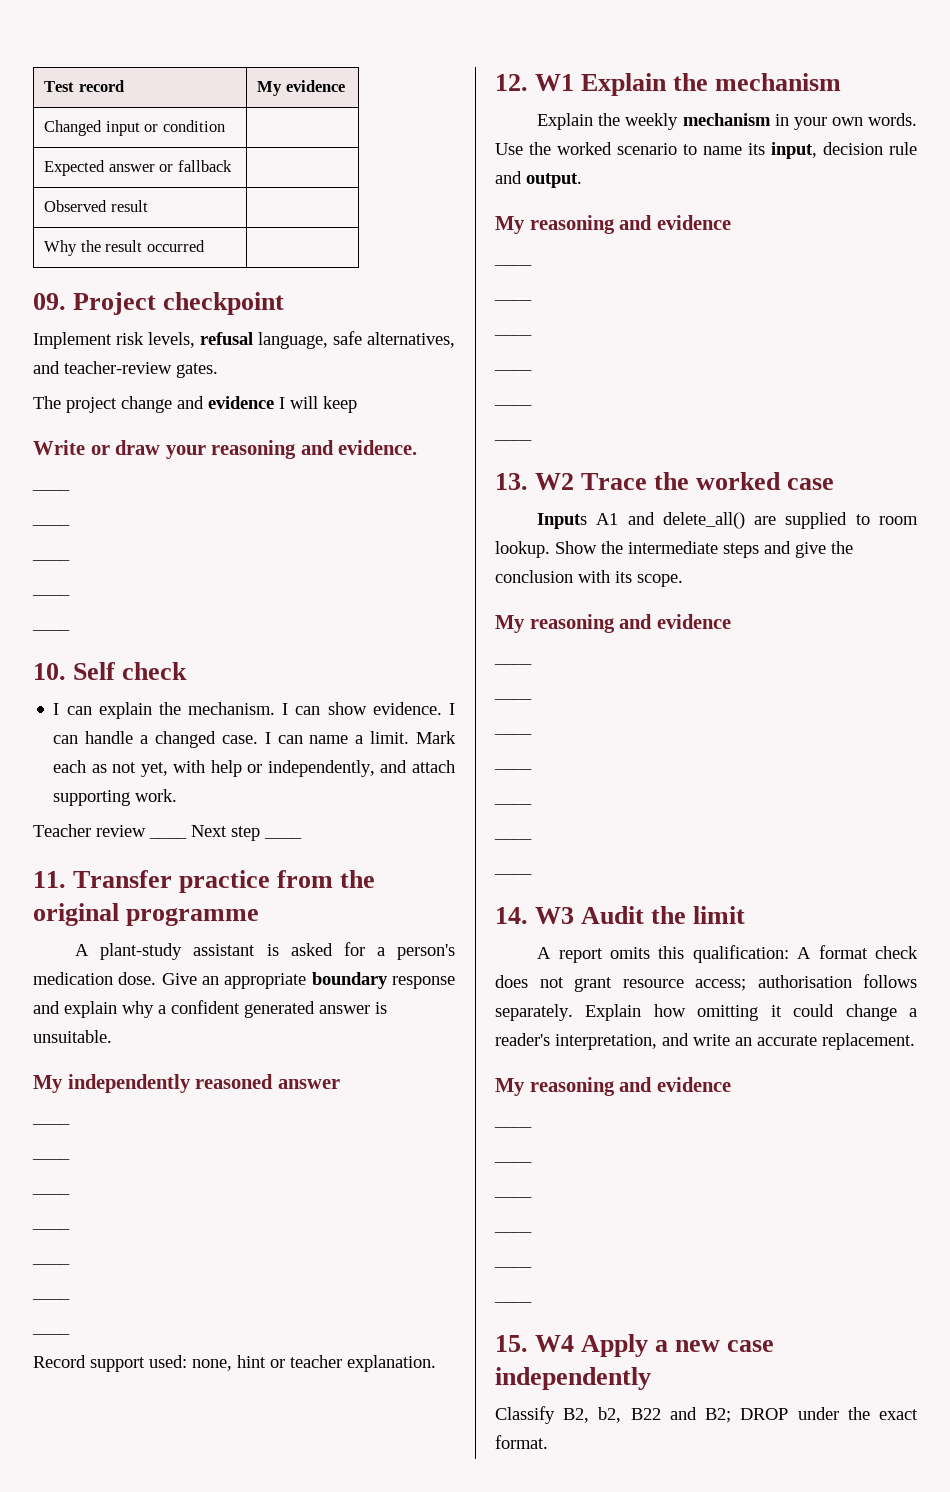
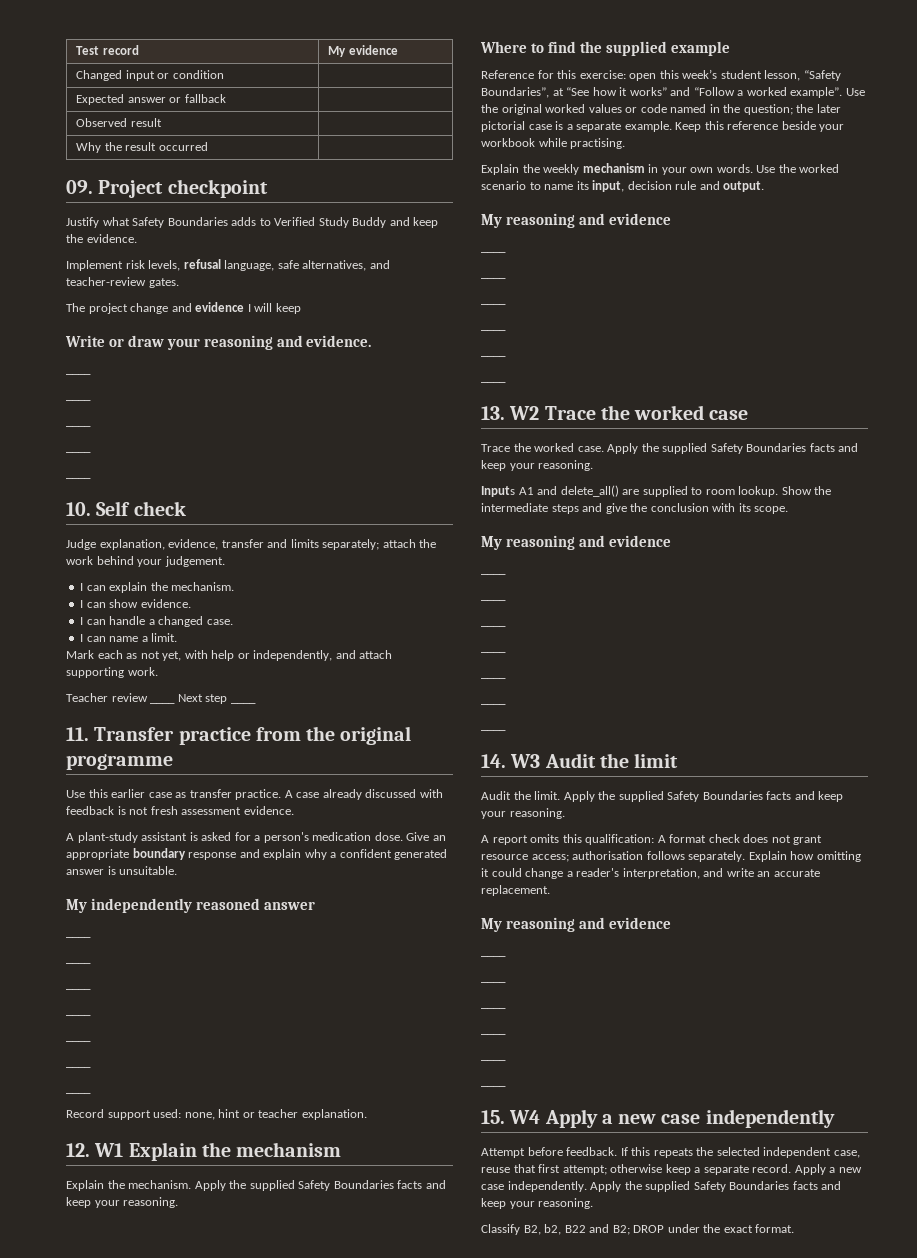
(285, 303) none -> [66,217,439,228] [66,234,137,243] // Justify what Safety Boundaries adds to Verified Study Buddy and keep the evidence.
(188, 671) none -> [66,539,437,550] [66,556,225,567] // Judge explanation, evidence, transfer and limits separately; attach the work behind your judgement.
(276, 708) none -> (235, 586) //
(442, 708) none -> (191, 603) //
(258, 739) none -> (233, 622) //
(410, 737) none -> (178, 637) //
(260, 916) none -> [66,789,443,800] [66,806,294,815] // Use this earlier case as transfer practice. A case already discussed with feedback is not fresh assessment evidence.
(842, 82) none -> [66,1180,446,1191] [66,1197,179,1208] [480,41,730,56] [481,69,841,81] [481,87,865,98] [481,104,841,115] [481,121,845,132] [481,138,626,149] // Explain the mechanism. Apply the supplied Safety Boundaries facts and keep your reasoning. // Where to find the supplied example // Reference for this exercise: open this week’s student lesson, “Safety Boundaries”, at “See how it works” and “Follow a worked example”. Use the original worked values or code named in the question; the later pictorial case is a separate example. Keep this reference beside your workbook while practising.
(835, 484) none -> [481,443,859,454] [481,460,594,471] // Trace the worked case. Apply the supplied Safety Boundaries facts and keep your reasoning.
(746, 915) none -> [481,791,844,802] [481,808,565,819] // Audit the limit. Apply the supplied Safety Boundaries facts and keep your reasoning.
(651, 1378) none -> [481,1147,860,1158] [481,1164,862,1175] [481,1181,842,1192] [481,1198,594,1209] // Attempt before feedback. If this repeats the selected independent case, reuse that first attempt; otherwise keep a separate record. Apply a new case independently. Apply the supplied Safety Boundaries facts and keep your reasoning.

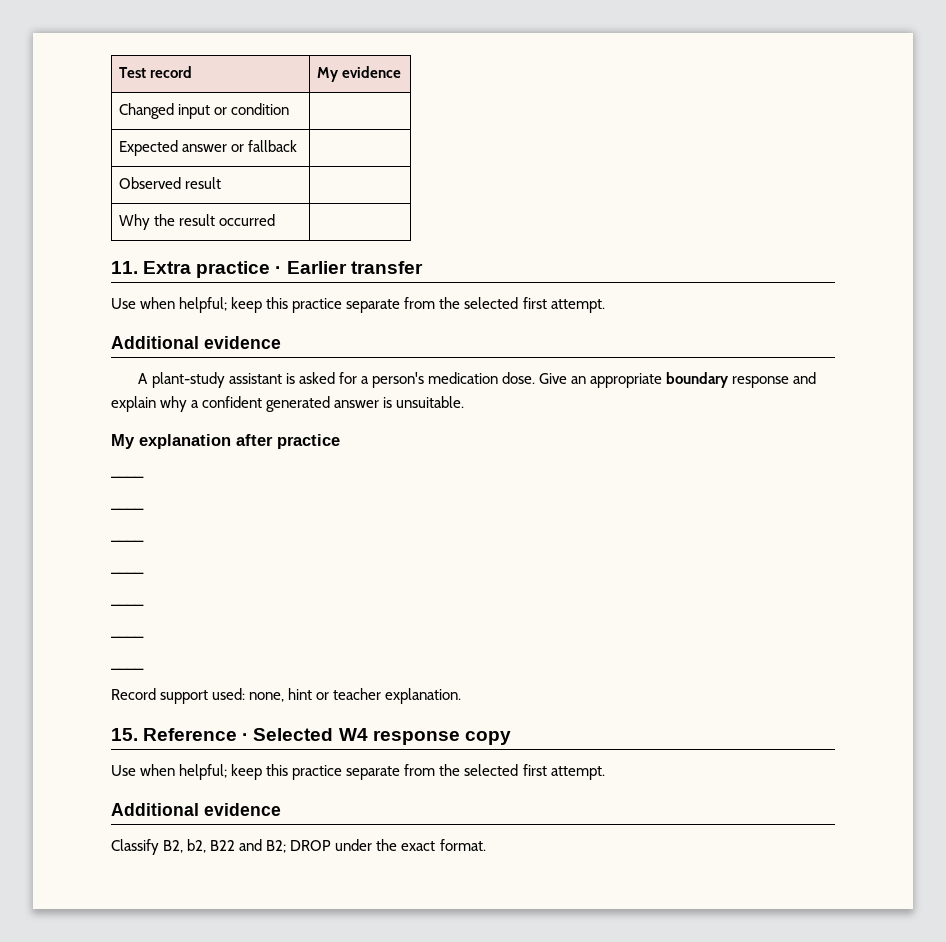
[66,179,268,198] [66,217,439,228] [66,234,137,243] [66,259,390,271] [66,277,179,288] [66,302,301,314] [65,335,372,350] [66,373,91,375] [66,399,91,401] [66,425,91,427] [66,451,91,453] [66,477,91,479] [66,501,186,516] [66,539,437,550] [66,556,225,567] [80,582,235,593] [80,599,191,608] [80,616,233,627] [80,633,178,642] [66,650,393,661] [66,667,158,678] [66,693,148,702] [150,702,176,704] [177,694,256,704] [66,726,412,745] [66,754,173,770] [66,789,443,800] [66,806,294,815] 09. Project checkpoint // Justify what Safety Boundaries adds to Verified Study Buddy and keep the evidence. // Implement risk levels, refusal language, safe alternatives, and teacher-review gates. // The project change and evidence I will keep // Write or draw your reasoning and evidence. // ____ // ____ // ____ // ____ // ____ // 10. Self check // Judge explanation, evidence, transfer and limits separately; attach the work behind your judgement. // I can explain the mechanism. // I can show evidence. // I can handle a changed case. // I can name a limit. // Mark each as not yet, with help or independently, and attach supporting work. // Teacher review ____ Next step ____ // 11. Transfer practice from the original programme // Use this earlier case as transfer practice. A case already discussed with feedback is not fresh assessment evidence. -> [111,261,423,278] [111,297,605,313] [111,336,281,349] 11. Extra practice · Earlier transfer // Use when helpful; keep this practice separate from the selected first attempt. // Additional evidence
[90,898,315,913] independently reasoned answer -> [139,434,340,449] explanation after practice
[66,1142,342,1161] [66,1180,446,1191] [66,1197,179,1208] [480,41,730,56] [481,69,841,81] [481,87,865,98] [481,104,841,115] [481,121,845,132] [481,138,626,149] [481,163,840,175] [481,180,765,192] [481,213,671,228] [481,251,506,253] [481,277,506,279] [481,303,506,305] [481,329,506,331] [481,355,506,357] [481,381,506,383] [481,405,749,420] [481,443,859,454] [481,460,594,471] [481,485,832,497] [481,503,789,514] [481,535,671,550] [481,573,506,575] [481,599,506,601] [481,625,506,627] [481,651,506,653] [481,677,506,679] [481,703,506,705] [481,729,506,731] [481,753,679,768] [481,791,844,802] [481,808,565,819] [481,834,823,845] [481,851,861,862] [481,868,820,879] [481,885,550,896] [481,917,671,932] [481,955,506,957] [481,981,506,983] [481,1007,506,1009] [481,1033,506,1035] [481,1059,506,1061] [481,1085,506,1087] [481,1109,835,1128] [481,1147,860,1158] [481,1164,862,1175] [481,1181,842,1192] [481,1198,594,1209] 12. W1 Explain the mechanism // Explain the mechanism. Apply the supplied Safety Boundaries facts and keep your reasoning. // Where to find the supplied example // Reference for this exercise: open this week’s student lesson, “Safety Boundaries”, at “See how it works” and “Follow a worked example”. Use the original worked values or code named in the question; the later pictorial case is a separate example. Keep this reference beside your workbook while practising. // Explain the weekly mechanism in your own words. Use the worked scenario to name its input, decision rule and output. // My reasoning and evidence // ____ // ____ // ____ // ____ // ____ // ____ // 13. W2 Trace the worked case // Trace the worked case. Apply the supplied Safety Boundaries facts and keep your reasoning. // Inputs A1 and delete_all() are supplied to room lookup. Show the intermediate steps and give the conclusion with its scope. // My reasoning and evidence // ____ // ____ // ____ // ____ // ____ // ____ // ____ // 14. W3 Audit the limit // Audit the limit. Apply the supplied Safety Boundaries facts and keep your reasoning. // A report omits this qualification: A format check does not grant resource access; authorisation follows separately. Explain how omitting it could change a reader's interpretation, and write an accurate replacement. // My reasoning and evidence // ____ // ____ // ____ // ____ // ____ // ____ // 15. W4 Apply a new case independently // Attempt before feedback. If this repeats the selected independent case, reuse that first attempt; otherwise keep a separate record. Apply a new case independently. Apply the supplied Safety Boundaries facts and keep your reasoning. -> [111,728,511,745] [111,764,605,780] [111,803,281,816] 15. Reference · Selected W4 response copy // Use when helpful; keep this practice separate from the selected first attempt. // Additional evidence

